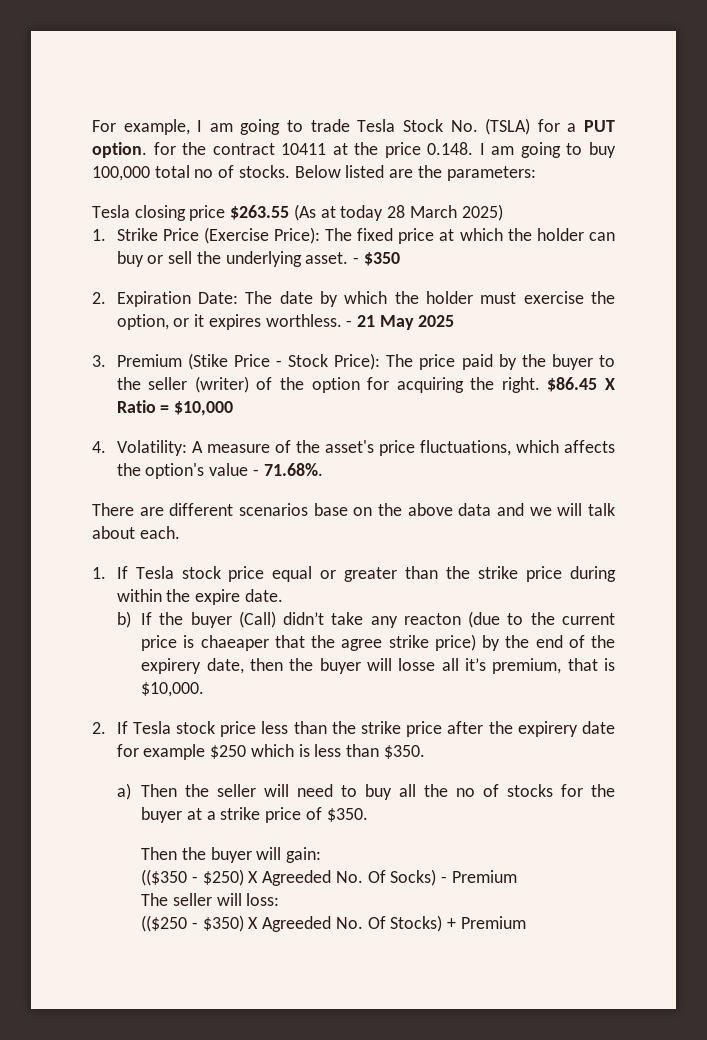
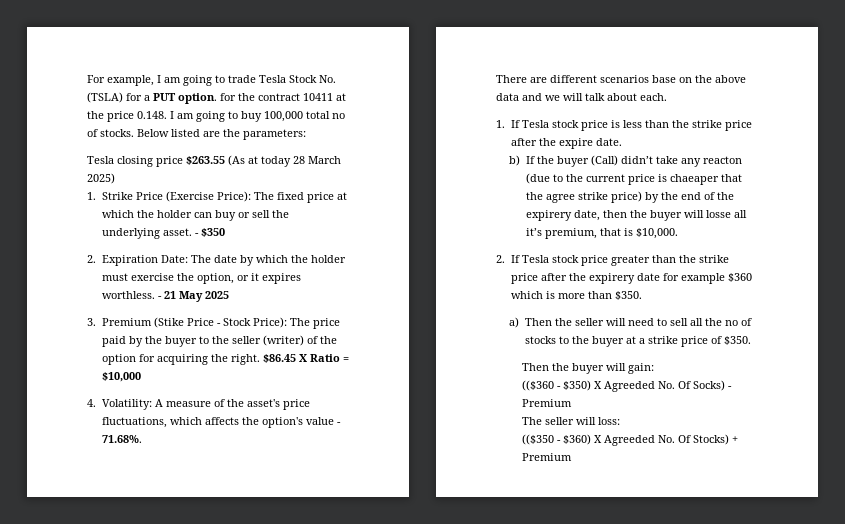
[272,566,616,582] [116,589,162,602] equal or greater than the strike price during within -> [610,120,752,131] [510,138,537,146] is less than the strike price after
[261,721,289,734] less -> [610,255,650,266] greater
[210,745,247,759] $250 -> [727,273,752,282] $360
[314,744,342,757] less -> [557,293,585,299] more
[365,784,393,800] buy -> [669,318,688,326] sell
[561,784,584,797] for -> [558,336,569,344] to
[141,869,244,886] (($350 - $250) -> [521,380,591,391] (($360 - $350)
[141,915,244,932] (($250 - $350) -> [521,434,591,445] (($350 - $360)

